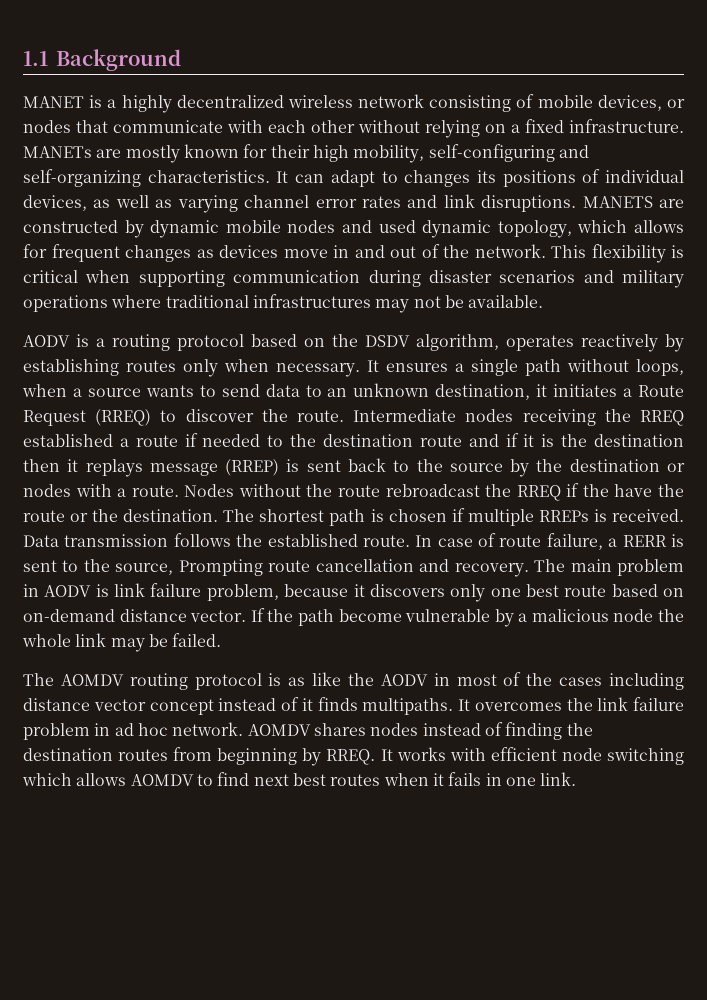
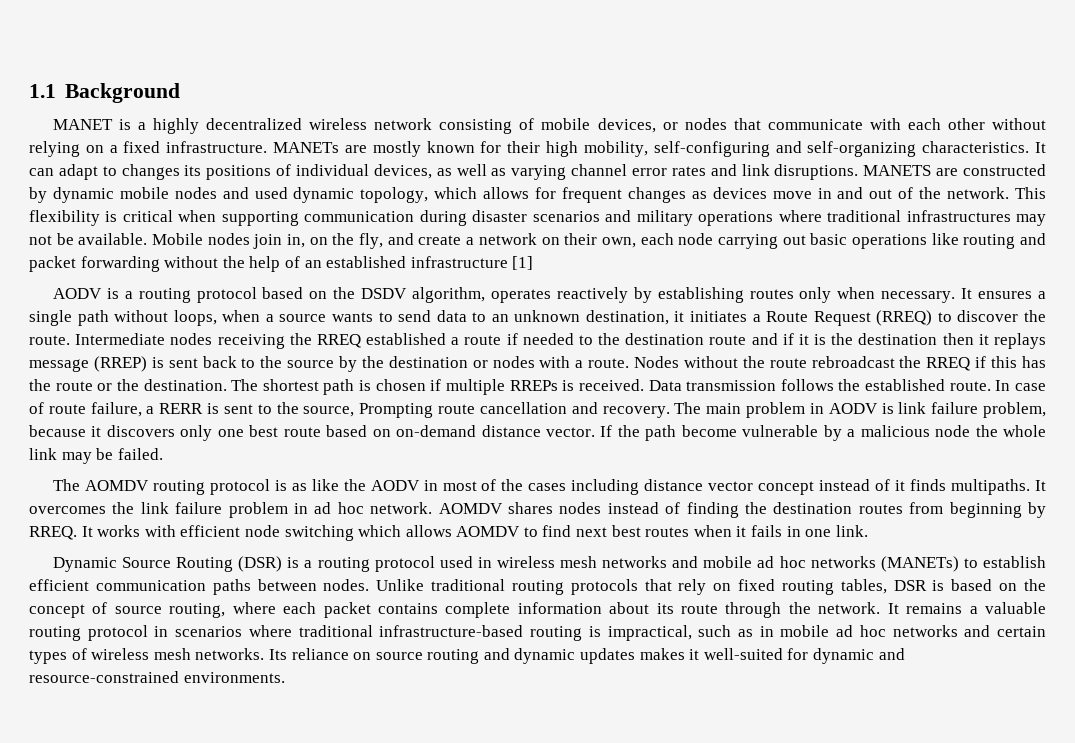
(544, 301) none -> [152,233,1046,249] [29,256,534,272] Mobile nodes join in, on the fly, and create a network on their own, each node carrying out basic operations like routing and packet forwarding without the help of an established infrastructure [1]
[582,484,653,497] the have -> [991,356,1046,368] this has
(577, 779) none -> [52,556,1046,572] [29,579,1047,595] [29,602,1047,618] [29,625,1046,641] [29,648,905,664] [29,671,285,683] // Dynamic Source Routing (DSR) is a routing protocol used in wireless mesh networks and mobile ad hoc networks (MANETs) to establish efficient communication paths between nodes. Unlike traditional routing protocols that rely on fixed routing tables, DSR is based on the concept of source routing, where each packet contains complete information about its route through the network. It remains a valuable routing protocol in scenarios where traditional infrastructure-based routing is impractical, such as in mobile ad hoc networks and certain types of wireless mesh networks. Its reliance on source routing and dynamic updates makes it well-suited for dynamic and resource-constrained environments.

